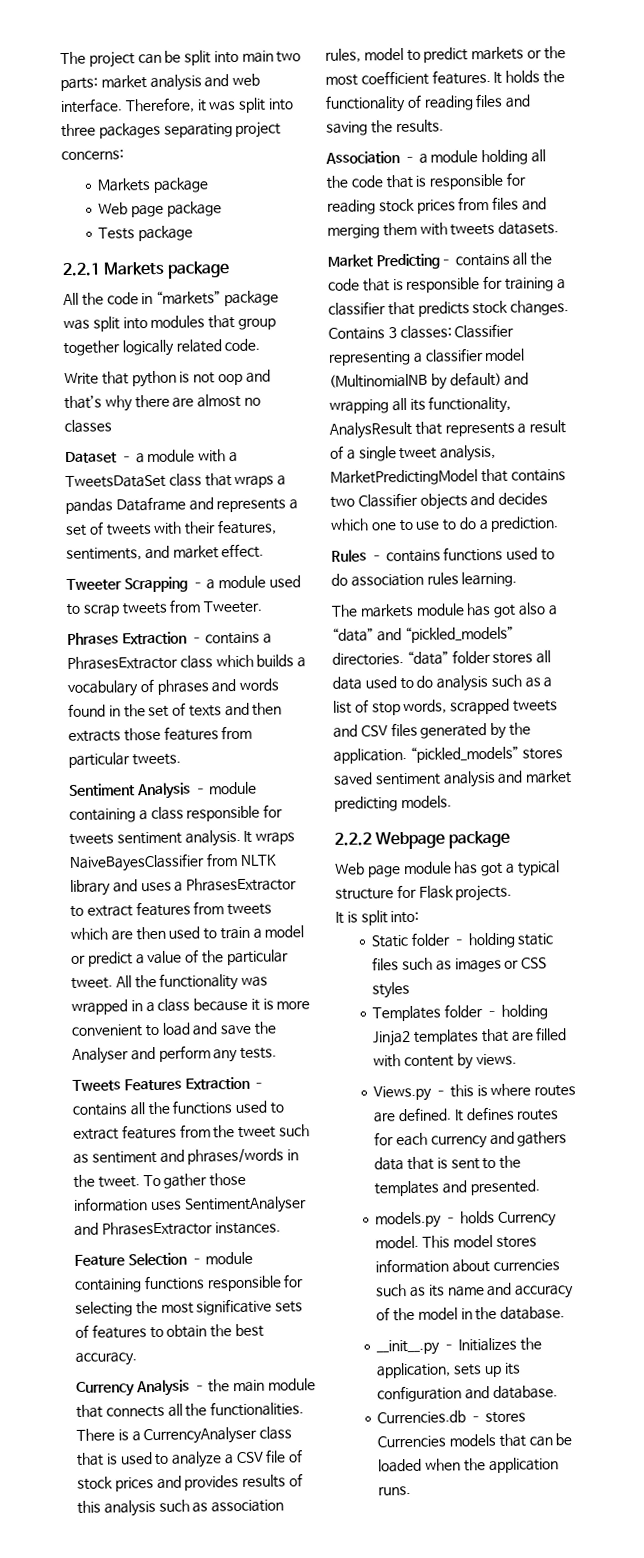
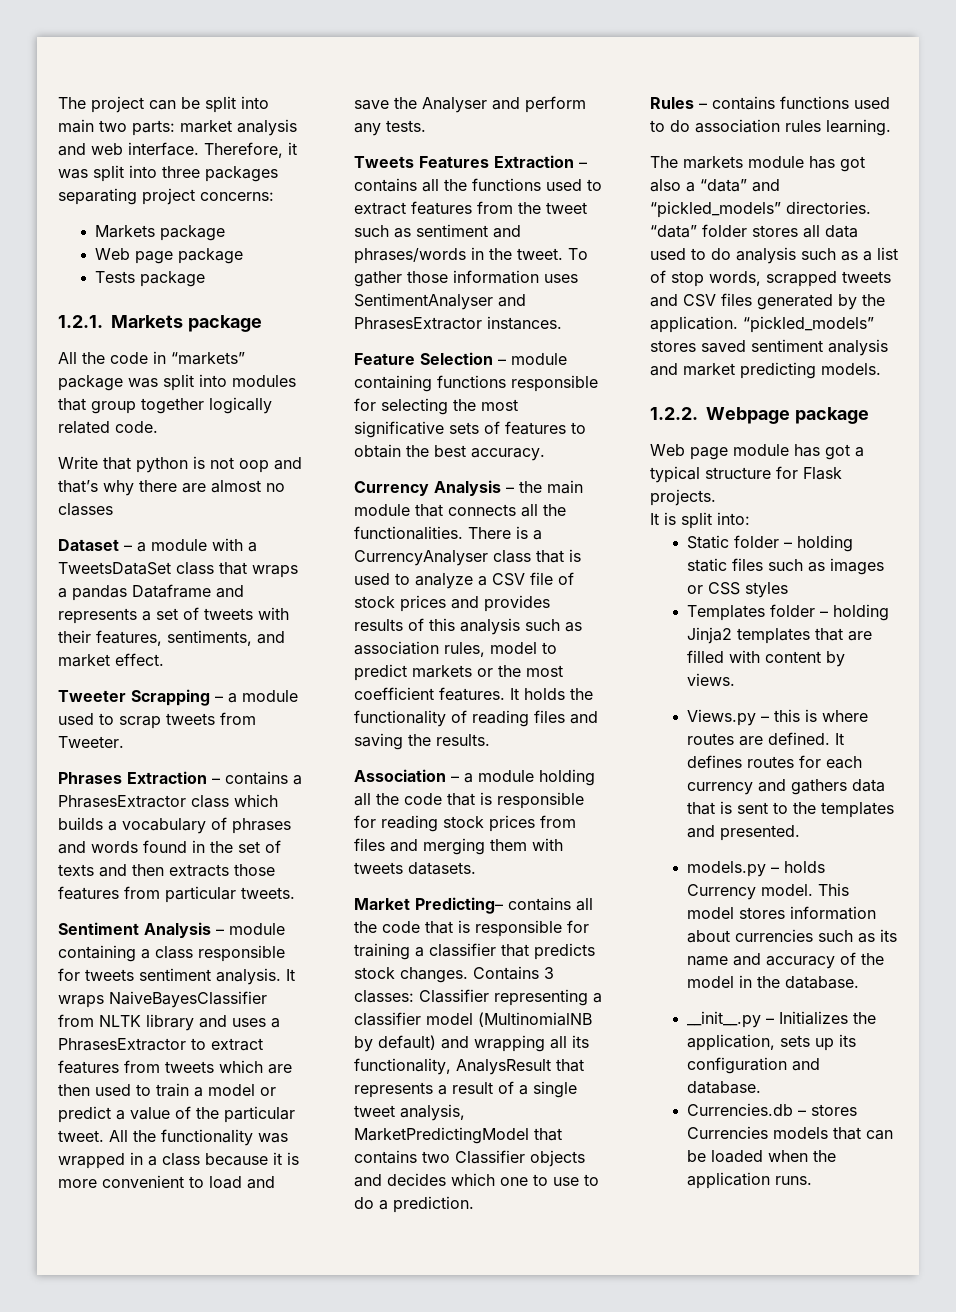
[62,262,101,277] 2.2.1 -> [58,315,103,328] 1.2.1.
[334,832,372,846] 2.2.2 -> [650,407,698,420] 1.2.2.

